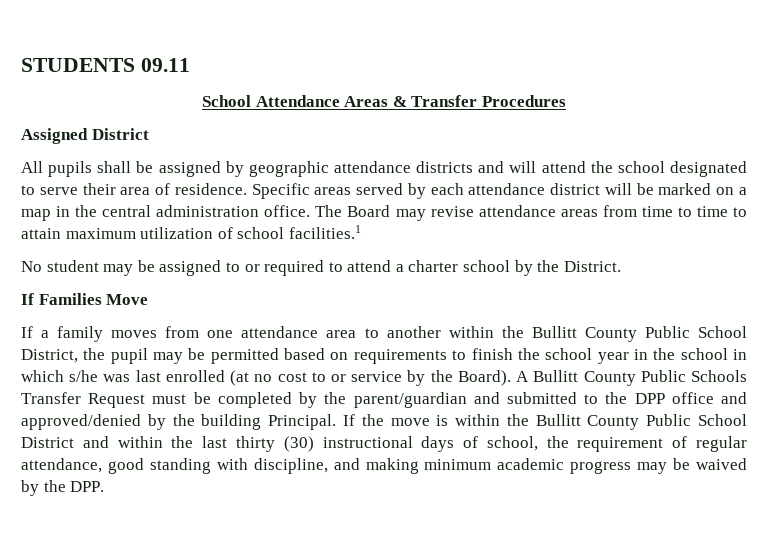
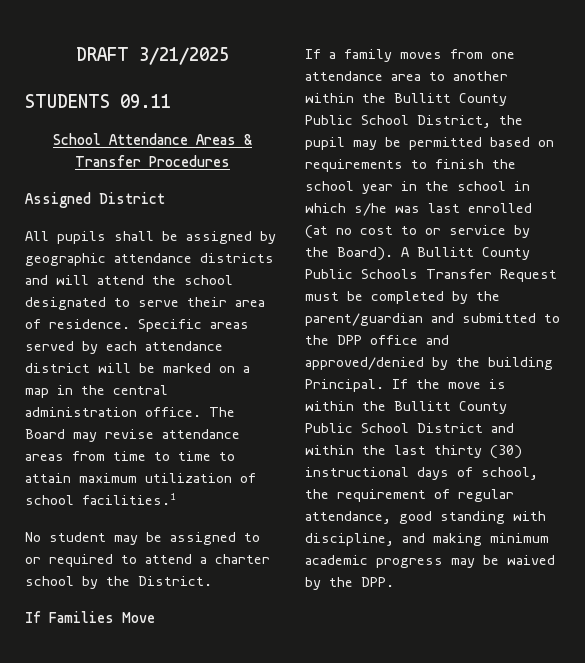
(21, 65) none -> [76,47,229,65] DRAFT 3/21/2025 //

